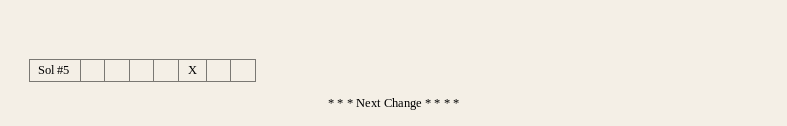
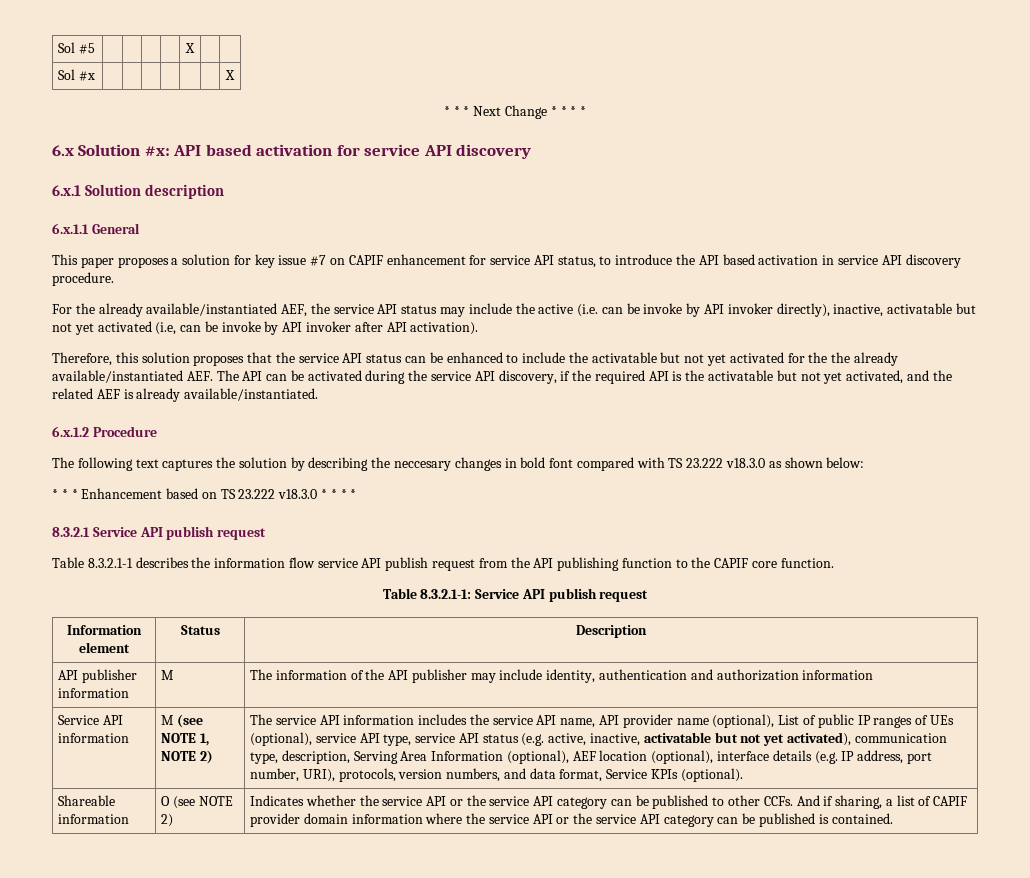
(197, 70) none -> [58,69,95,81] [225,70,235,80] // Sol #x | | | | | | | X
(459, 103) none -> [52,144,532,159] [52,184,225,199] [52,223,140,234] [52,254,961,268] [52,272,114,286] [52,303,976,317] [52,321,479,335] [52,352,898,366] [52,370,952,384] [52,388,319,402] [52,426,157,437] [52,457,865,471] [52,488,357,499] [52,526,267,540] [52,557,834,571] [382,588,649,602] [67,625,142,635] [79,642,130,653] [180,625,220,635] [575,625,647,638] [58,669,137,683] [58,688,130,698] [161,670,175,680] [250,669,874,683] [58,715,123,725] [58,733,130,743] [161,714,203,728] [161,733,209,746] [161,750,213,764] [250,714,954,728] [250,732,947,746] [250,750,932,764] [250,768,743,782] [58,795,116,806] [58,814,130,824] [161,796,233,809] [161,814,174,827] [250,795,968,809] [250,813,893,827] // 6.x Solution #x: API based activation for service API discovery // 6.x.1 Solution description // 6.x.1.1 General // This paper proposes a solution for key issue #7 on CAPIF enhancement for service API status, to introduce the API based activation in service API discovery procedure. // For the already available/instantiated AEF, the service API status may include the active (i.e. can be invoke by API invoker directly), inactive, activatable but not yet activated (i.e, can be invoke by API invoker after API activation). // Therefore, this solution proposes that the service API status can be enhanced to include the activatable but not yet activated for the the already available/instantiated AEF. The API can be activated during the service API discovery, if the required API is the activatable but not yet activated, and the related AEF is already available/instantiated. // 6.x.1.2 Procedure // The following text captures the solution by describing the neccesary changes in bold font compared with TS 23.222 v18.3.0 as shown below: // * * * Enhancement based on TS 23.222 v18.3.0 * * * * // 8.3.2.1 Service API publish request // Table 8.3.2.1-1 describes the information flow service API publish request from the API publishing function to the CAPIF core function. // Table 8.3.2.1-1: Service API publish request // Information element | Status | Description // API publisher information | M | The information of the API publisher may include identity, authentication and authorization information // Service API information | M (see NOTE 1, NOTE 2) | The service API information includes the service API name, API provider name (optional), List of public IP ranges of UEs (optional), service API type, service API status (e.g. active, inactive, activatable but not yet activated), communication type, description, Serving Area Information (optional), AEF location (optional), interface details (e.g. IP address, port number, URI), protocols, version numbers, and data format, Service KPIs (optional). // Shareable information | O (see NOTE 2) | Indicates whether the service API or the service API category can be published to other CCFs. And if sharing, a list of CAPIF provider domain information where the service API or the service API category can be published is contained.

